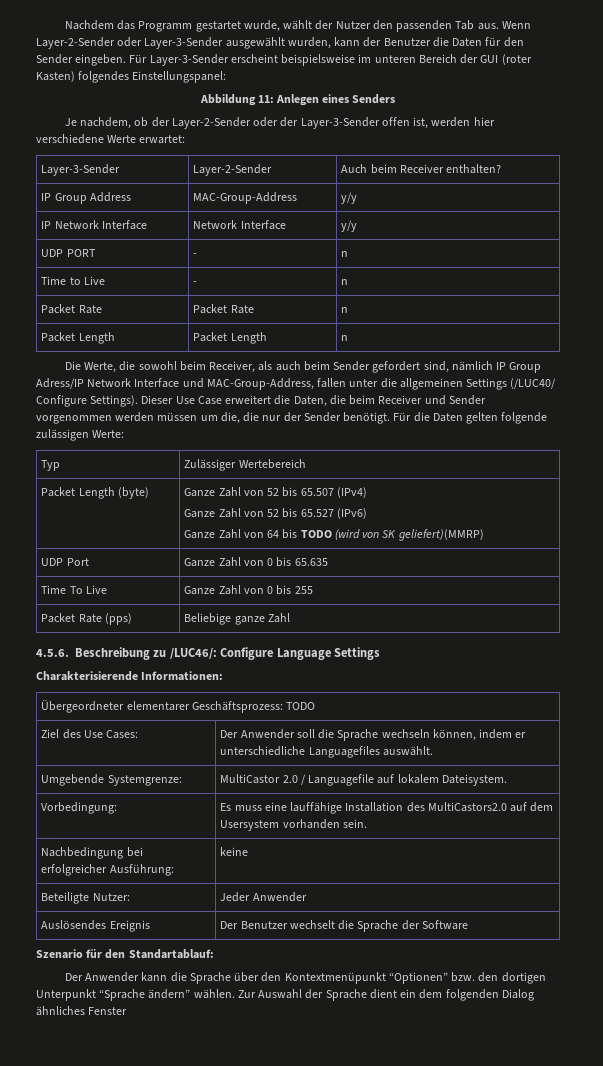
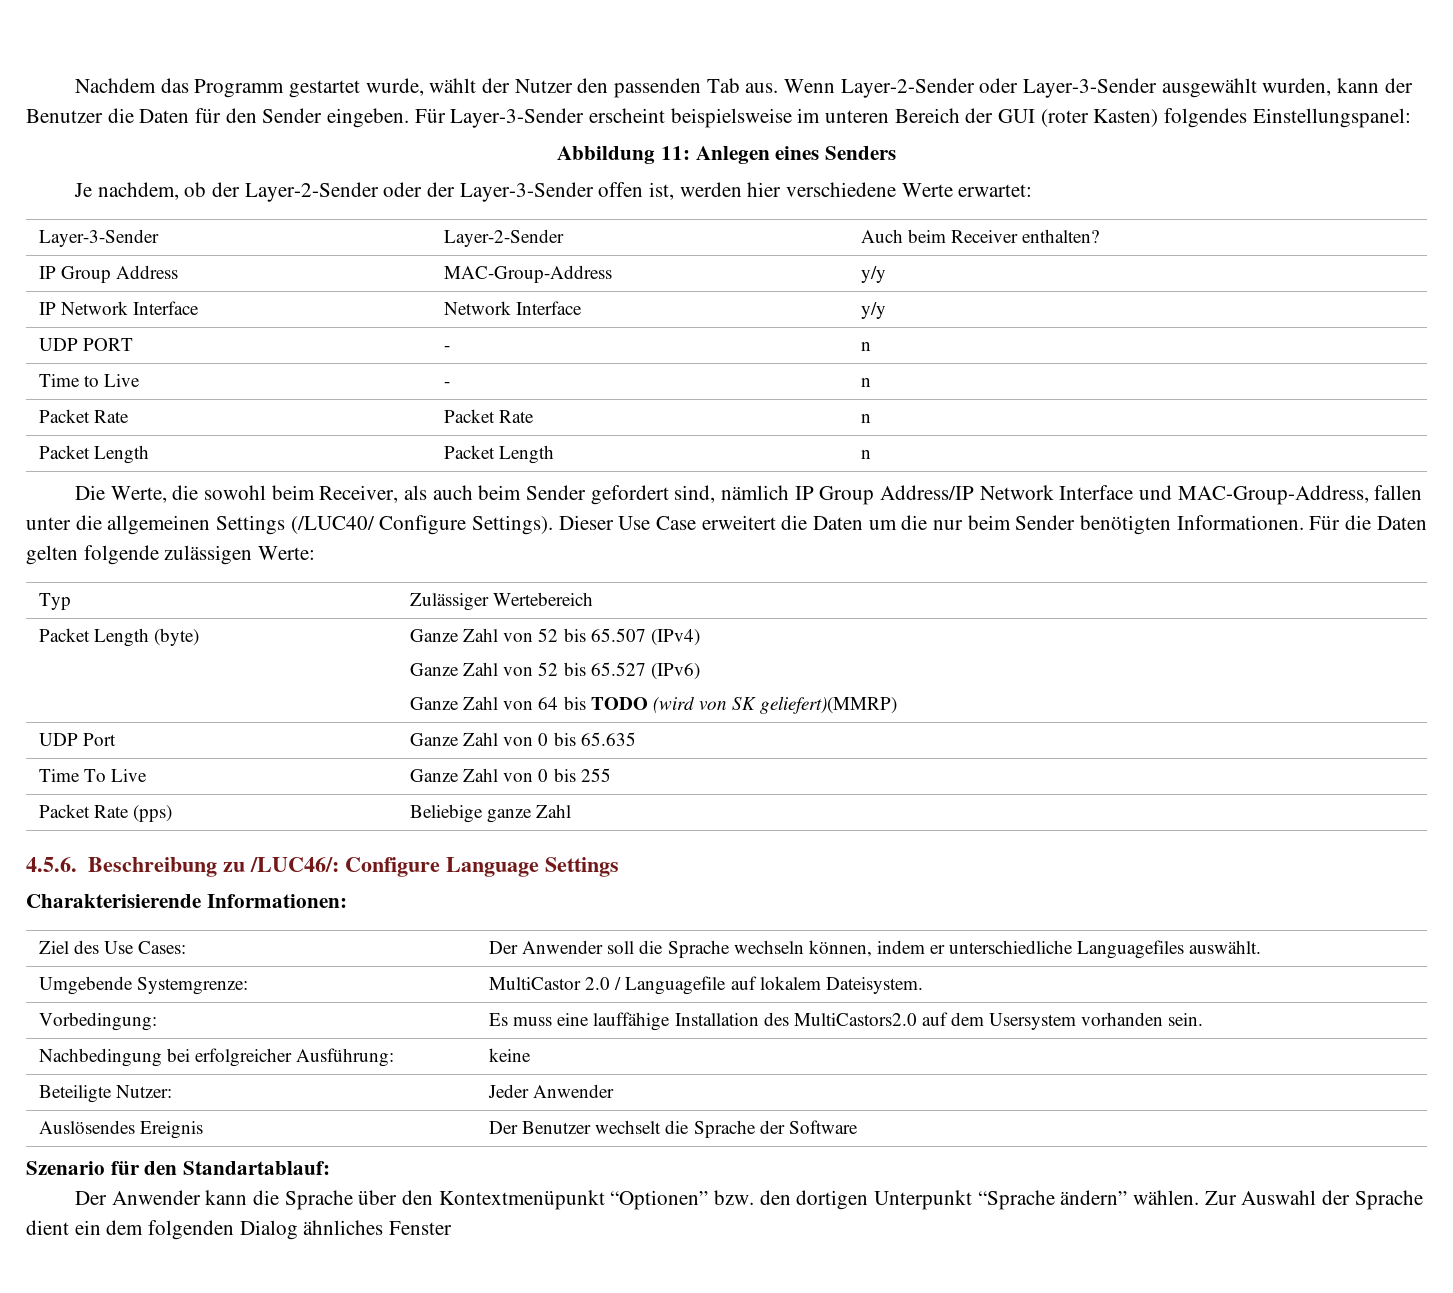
[36,378,84,389] Adress/IP -> [879,485,974,500] Address/IP
[293,395,486,407] [36,412,391,424] Daten, die beim Receiver und Sender vorgenommen werden müssen um die, die nur der Sender benötigt. -> [813,515,1304,535] Daten um die nur beim Sender benötigten Informationen.
[41,700,316,713] // Übergeordneter elementarer Geschäftsprozess: TODO -> (347, 901) none

